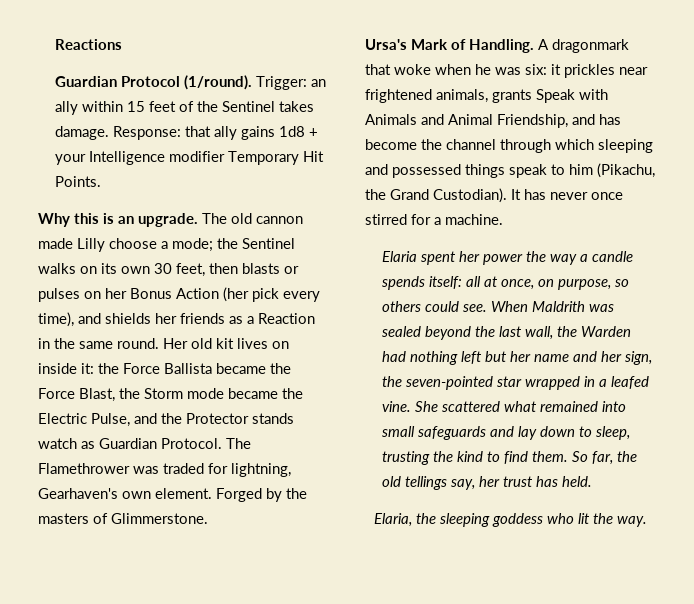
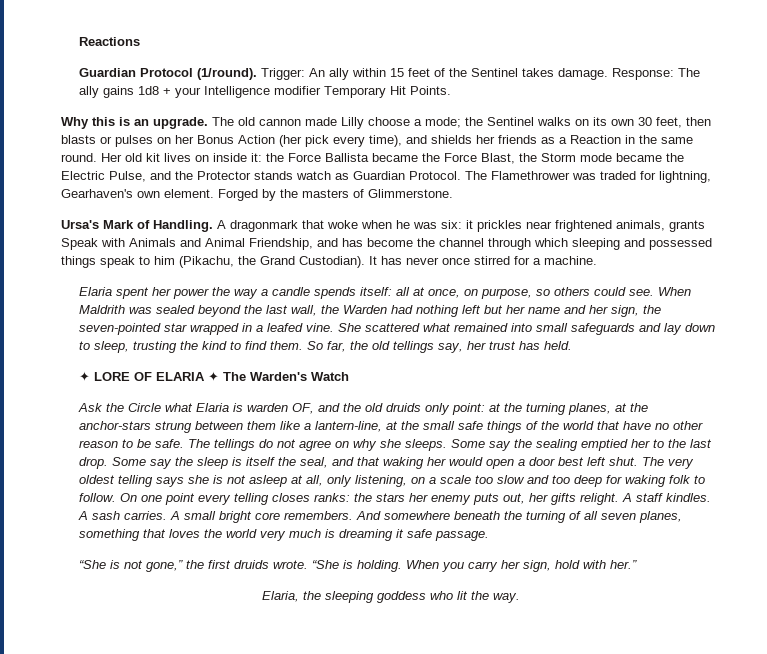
[310,79,326,87] an -> [309,68,326,77] An
[184,126,211,137] that -> [678,68,701,77] The
(592, 481) none -> [79,371,350,382] [78,403,649,415] [79,421,704,433] [79,439,713,451] [79,457,695,469] [79,475,706,487] [79,493,712,505] [78,511,683,523] [79,529,490,541] [79,560,638,572] // ✦ LORE OF ELARIA ✦ The Warden's Watch // Ask the Circle what Elaria is warden OF, and the old druids only point: at the turning planes, at the anchor-stars strung between them like a lantern-line, at the small safe things of the world that have no other reason to be safe. The tellings do not agree on why she sleeps. Some say the sealing emptied her to the last drop. Some say the sleep is itself the seal, and that waking her would open a door best left shut. The very oldest telling says she is not asleep at all, only listening, on a scale too slow and too deep for waking folk to follow. On one point every telling closes ranks: the stars her enemy puts out, her gifts relight. A staff kindles. A sash carries. A small bright core remembers. And somewhere beneath the turning of all seven planes, something that loves the world very much is dreaming it safe passage. // “She is not gone,” the first druids wrote. “She is holding. When you carry her sign, hold with her.”

